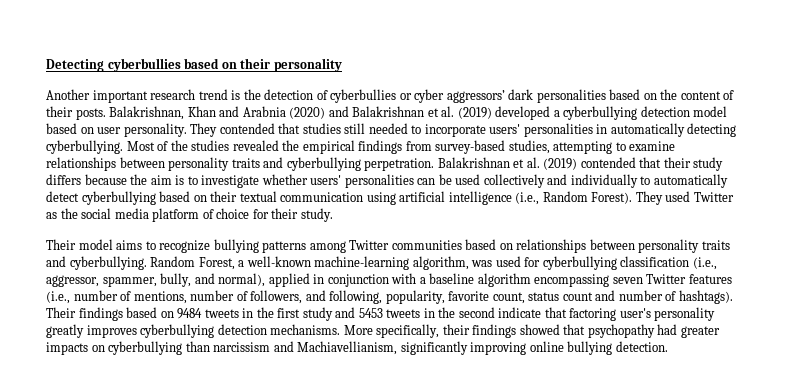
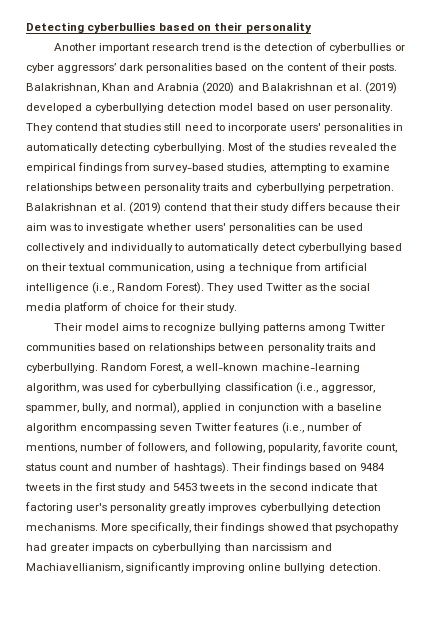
[219,123,275,134] contended -> [55,123,99,131] contend
[368,123,408,134] needed -> [184,123,213,131] need
[580,157,636,168] contended -> [164,203,208,211] contend
[130,174,185,185] the aim is -> [375,203,401,211] [26,223,72,231] their aim was
[280,192,396,205] communication using -> [108,262,321,273] communication, using a technique from

